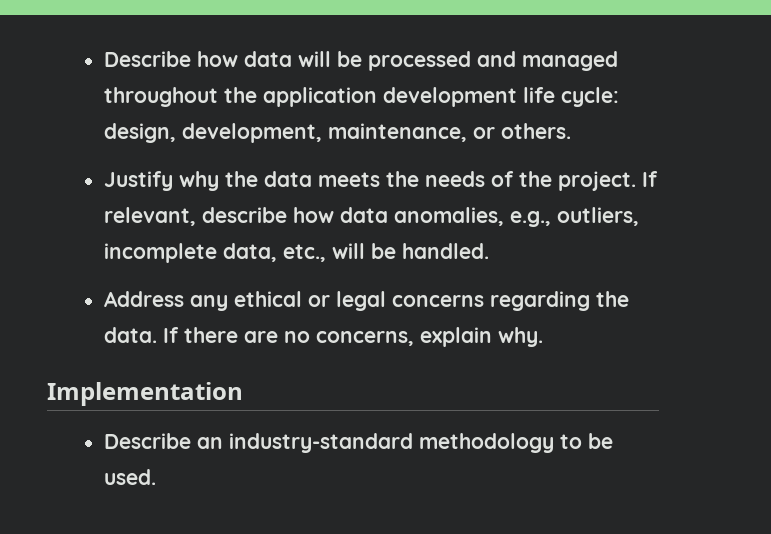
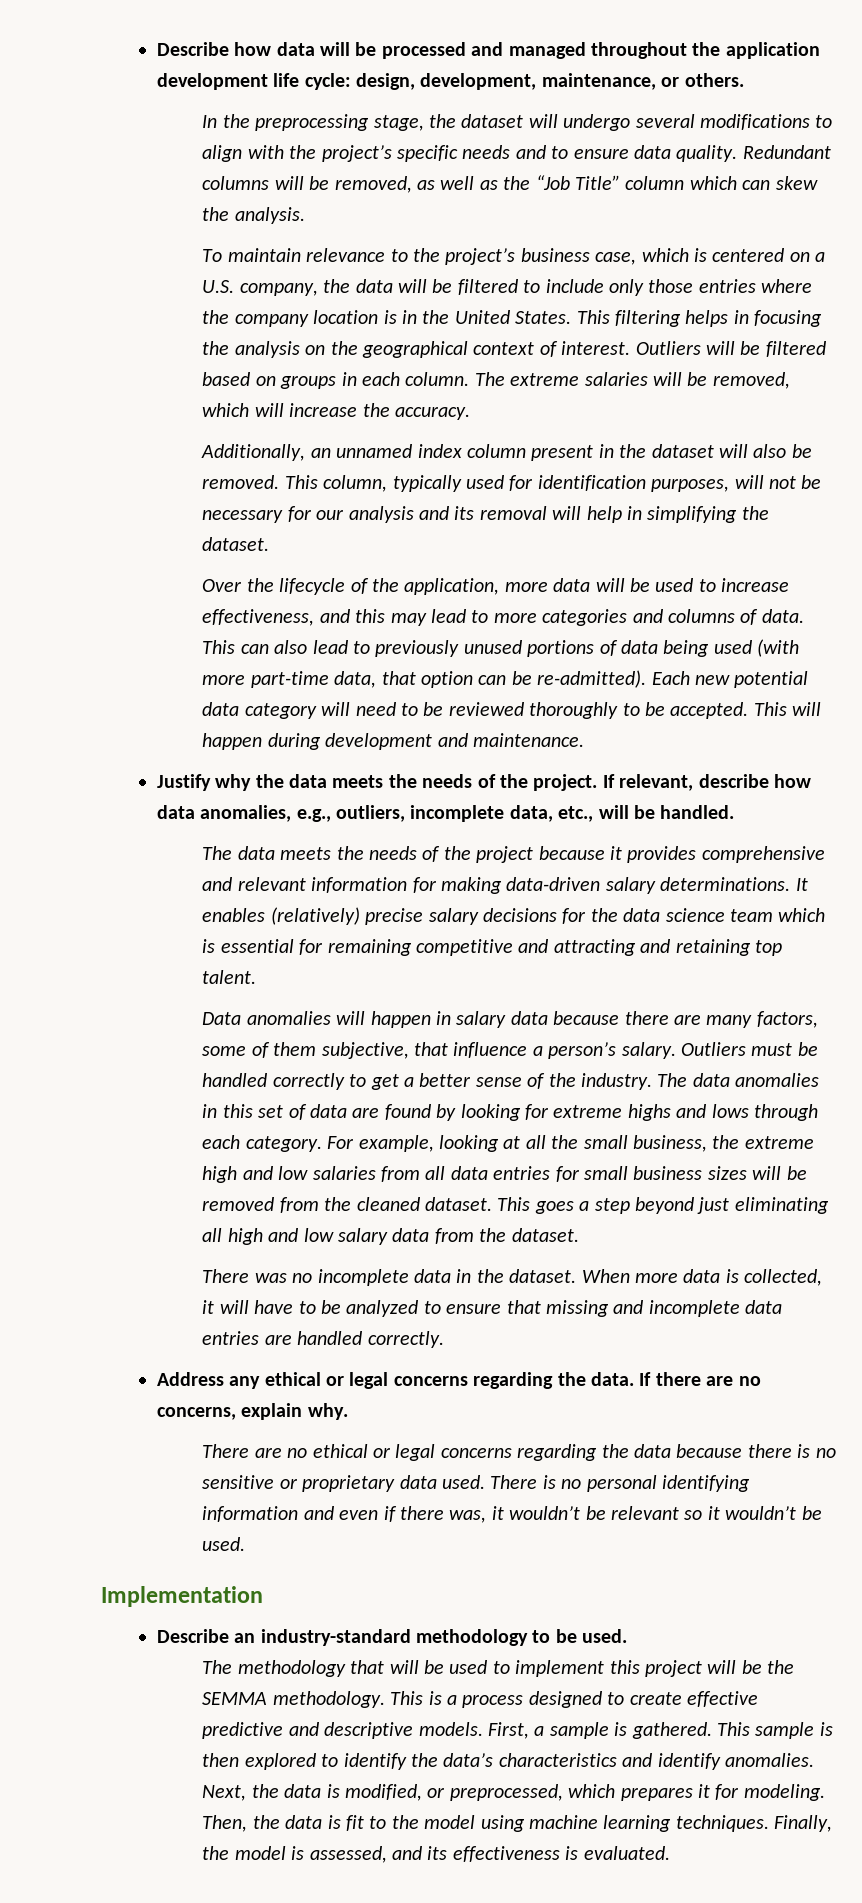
(572, 131) none -> [202,114,833,131] [202,145,831,162] [202,175,818,193] [202,207,305,224] [202,248,826,265] [202,279,813,296] [202,310,823,327] [202,341,826,358] [202,372,790,389] [202,403,470,420] [201,444,812,461] [202,475,822,492] [202,506,769,523] [202,537,270,551] [202,578,790,595] [202,609,804,626] [202,639,800,657] [202,670,809,688] [202,702,822,719] [202,733,584,750] // In the preprocessing stage, the dataset will undergo several modifications to align with the project’s specific needs and to ensure data quality. Redundant columns will be removed, as well as the “Job Title” column which can skew the analysis. // To maintain relevance to the project’s business case, which is centered on a U.S. company, the data will be filtered to include only those entries where the company location is in the United States. This filtering helps in focusing the analysis on the geographical context of interest. Outliers will be filtered based on groups in each column. The extreme salaries will be removed, which will increase the accuracy. // Additionally, an unnamed index column present in the dataset will also be removed. This column, typically used for identification purposes, will not be necessary for our analysis and its removal will help in simplifying the dataset. // Over the lifecycle of the application, more data will be used to increase effectiveness, and this may lead to more categories and columns of data. This can also lead to previously unused portions of data being used (with more part-time data, that option can be re-admitted). Each new potential data category will need to be reviewed thoroughly to be accepted. This will happen during development and maintenance.
(490, 251) none -> [202,846,825,863] [202,877,808,894] [202,907,826,925] [202,939,782,956] [202,970,257,984] [202,1011,818,1028] [202,1042,818,1059] [202,1073,820,1090] [202,1104,818,1121] [202,1135,814,1152] [202,1166,807,1183] [202,1197,829,1214] [202,1228,579,1245] [202,1269,823,1286] [202,1300,783,1317] [202,1331,444,1348] // The data meets the needs of the project because it provides comprehensive and relevant information for making data-driven salary determinations. It enables (relatively) precise salary decisions for the data science team which is essential for remaining competitive and attracting and retaining top talent. // Data anomalies will happen in salary data because there are many factors, some of them subjective, that influence a person’s salary. Outliers must be handled correctly to get a better sense of the industry. The data anomalies in this set of data are found by looking for extreme highs and lows through each category. For example, looking at all the small business, the extreme high and low salaries from all data entries for small business sizes will be removed from the cleaned dataset. This goes a step beyond just eliminating all high and low salary data from the dataset. // There was no incomplete data in the dataset. When more data is collected, it will have to be analyzed to ensure that missing and incomplete data entries are handled correctly.
(544, 337) none -> [202,1444,836,1461] [202,1475,750,1492] [202,1506,822,1523] [202,1537,246,1551] // There are no ethical or legal concerns regarding the data because there is no sensitive or proprietary data used. There is no personal identifying information and even if there was, it wouldn’t be relevant so it wouldn’t be used.
(157, 477) none -> [202,1660,795,1677] [202,1691,758,1708] [202,1722,833,1739] [202,1753,814,1770] [202,1784,825,1801] [202,1815,833,1832] [202,1846,670,1863] // The methodology that will be used to implement this project will be the SEMMA methodology. This is a process designed to create effective predictive and descriptive models. First, a sample is gathered. This sample is then explored to identify the data’s characteristics and identify anomalies. Next, the data is modified, or preprocessed, which prepares it for modeling. Then, the data is fit to the model using machine learning techniques. Finally, the model is assessed, and its effectiveness is evaluated.

